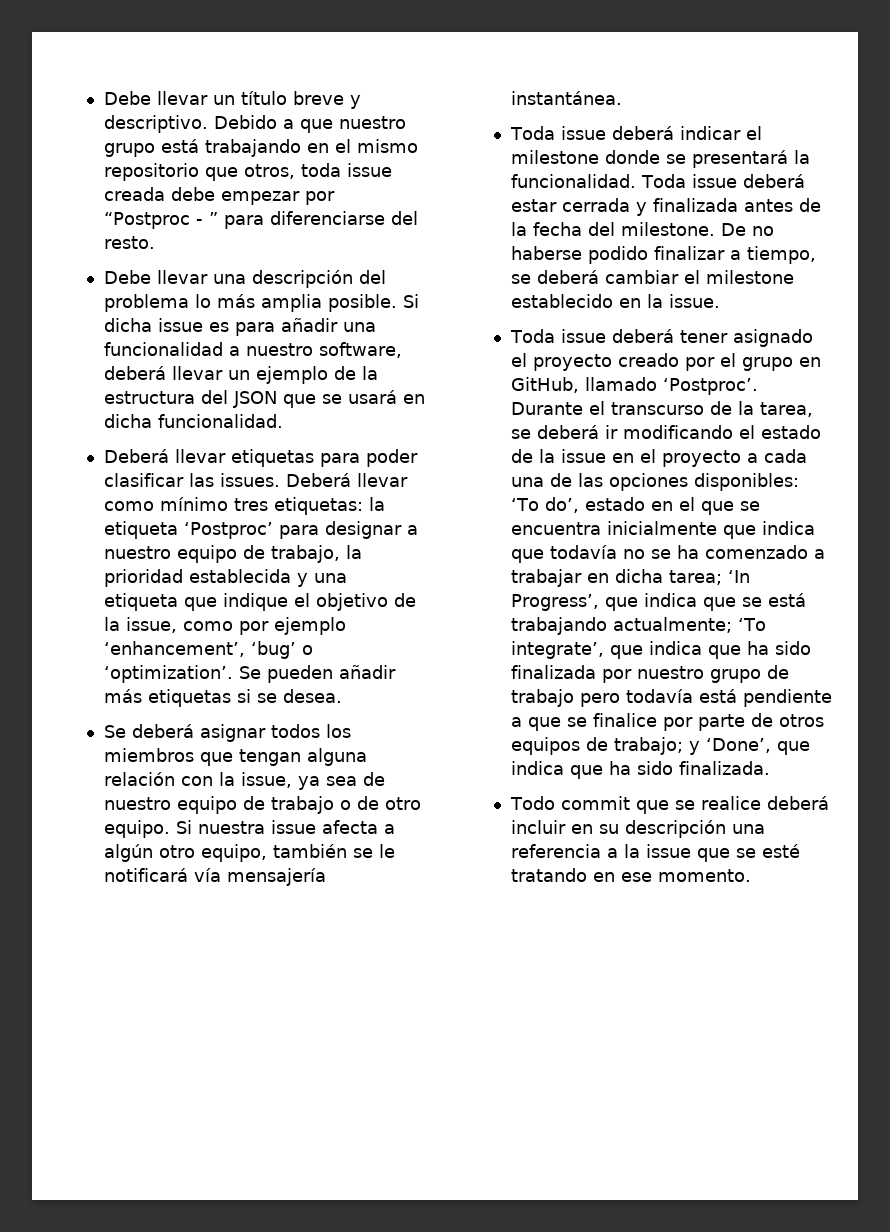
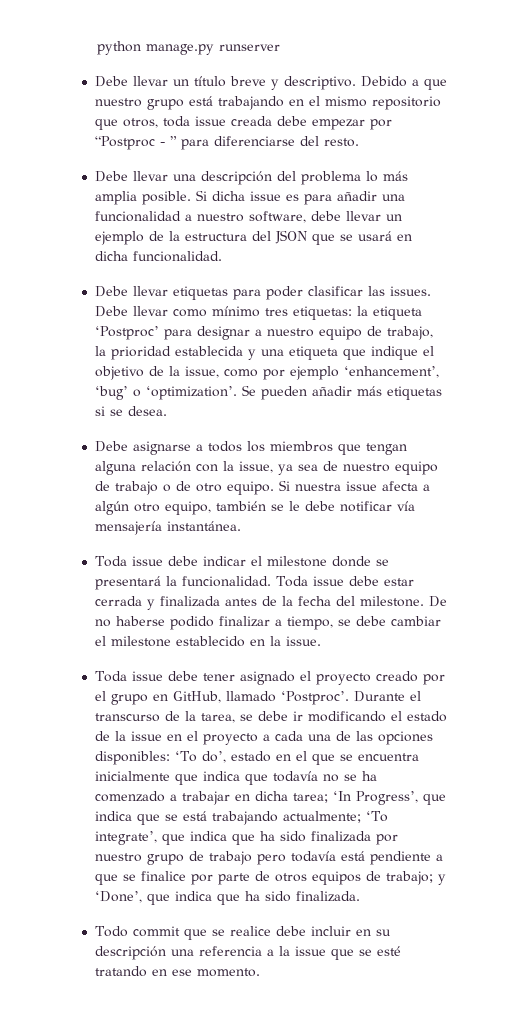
(103, 98) none -> [97,41,281,55] python manage.py runserver //
[103,366,166,380] deberá -> [310,211,341,221] debe
[103,449,169,463] Deberá -> [94,286,128,297] Debe
[285,473,351,487] Deberá -> [94,306,128,317] Debe
[103,724,266,742] Se deberá asignar -> [94,441,203,455] Debe asignarse a
[103,868,188,882] notificará -> [304,501,392,512] debe notificar
[611,126,674,140] deberá -> [167,556,198,566] debe
[742,174,805,188] deberá -> [348,576,379,586] debe
[536,270,599,284] deberá -> [355,616,386,626] debe
[611,329,674,343] deberá -> [167,671,198,681] debe
[536,425,599,439] deberá -> [257,711,288,721] debe
[766,796,829,810] deberá -> [275,926,306,936] debe

